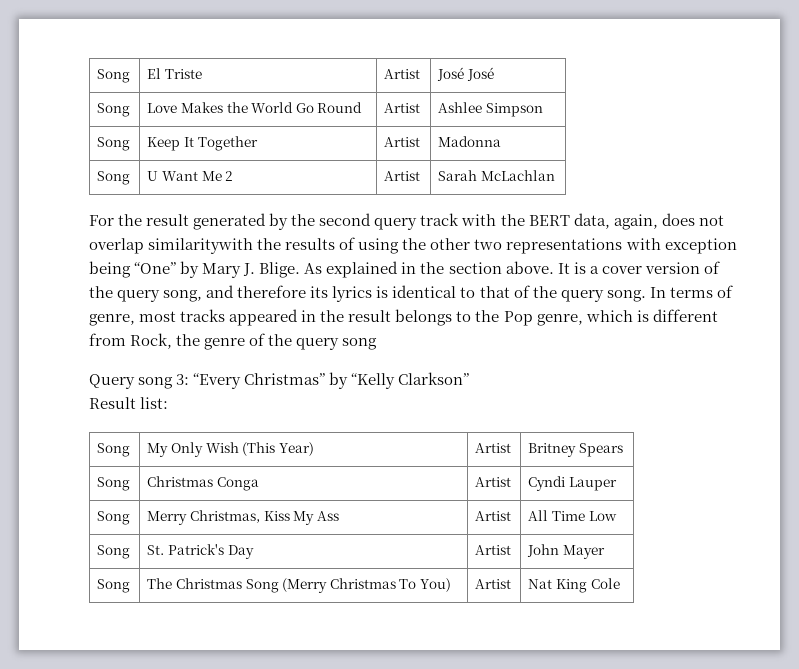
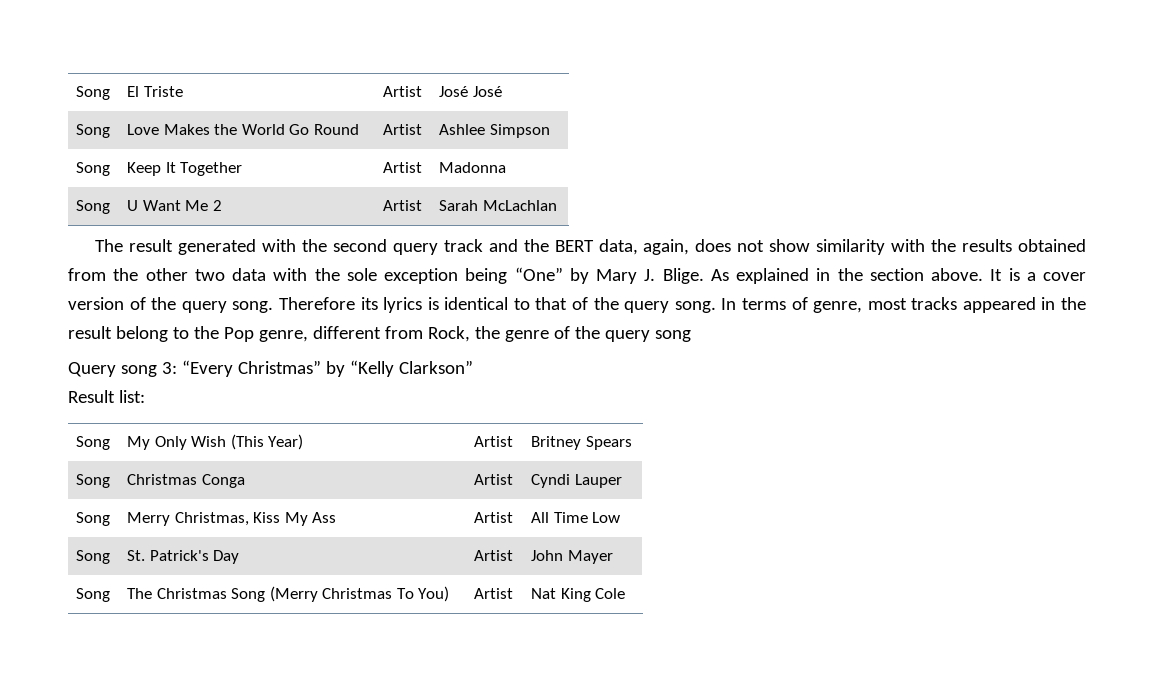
[89,214,143,226] For the -> [95,239,124,252] The
[269,213,289,230] by -> [261,239,296,252] with
[461,214,497,226] with -> [488,239,518,252] and
[89,237,661,254] overlap similaritywith the results of using the other two representations with -> [769,239,1086,255] [68,268,377,281] show similarity with the results obtained from the other two data with the sole
[163,285,307,302] song, and therefore -> [232,297,355,313] song. Therefore
[395,309,453,326] belongs -> [115,326,168,342] belong
[585,310,649,322] which is -> (308, 336) none

